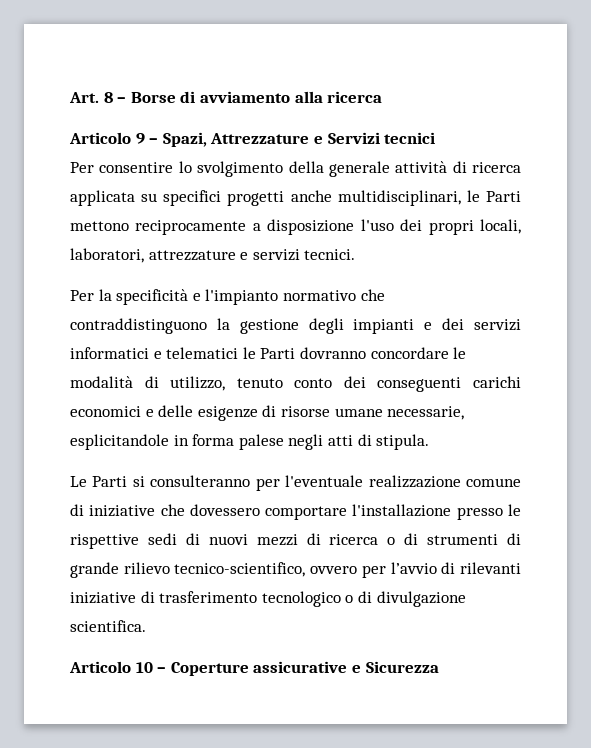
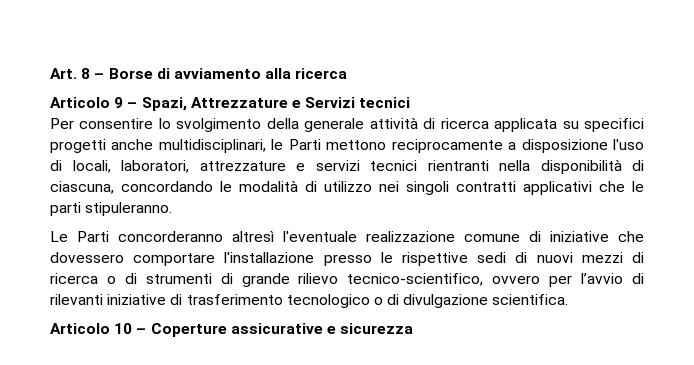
[400,219,474,235] dei propri -> [50,160,62,171] di
[304,249,356,260] [70,289,385,305] [70,318,521,334] [70,347,467,359] [70,376,521,392] [70,405,465,421] [70,434,430,450] tecnici. // Per la specificità e l'impianto normativo che contraddistinguono la gestione degli impianti e dei servizi informatici e telematici le Parti dovranno concordare le modalità di utilizzo, tenuto conto dei conseguenti carichi economici e delle esigenze di risorse umane necessarie, esplicitandole in forma palese negli atti di stipula. -> [370,159,644,174] [50,180,644,195] [50,202,173,216] tecnici rientranti nella disponibilità di ciascuna, concordando le modalità di utilizzo nei singoli contratti applicativi che le parti stipuleranno.
[132,475,280,491] si consulteranno per -> [118,231,274,242] concorderanno altresì
[365,661,439,673] Sicurezza -> [340,323,414,334] sicurezza

